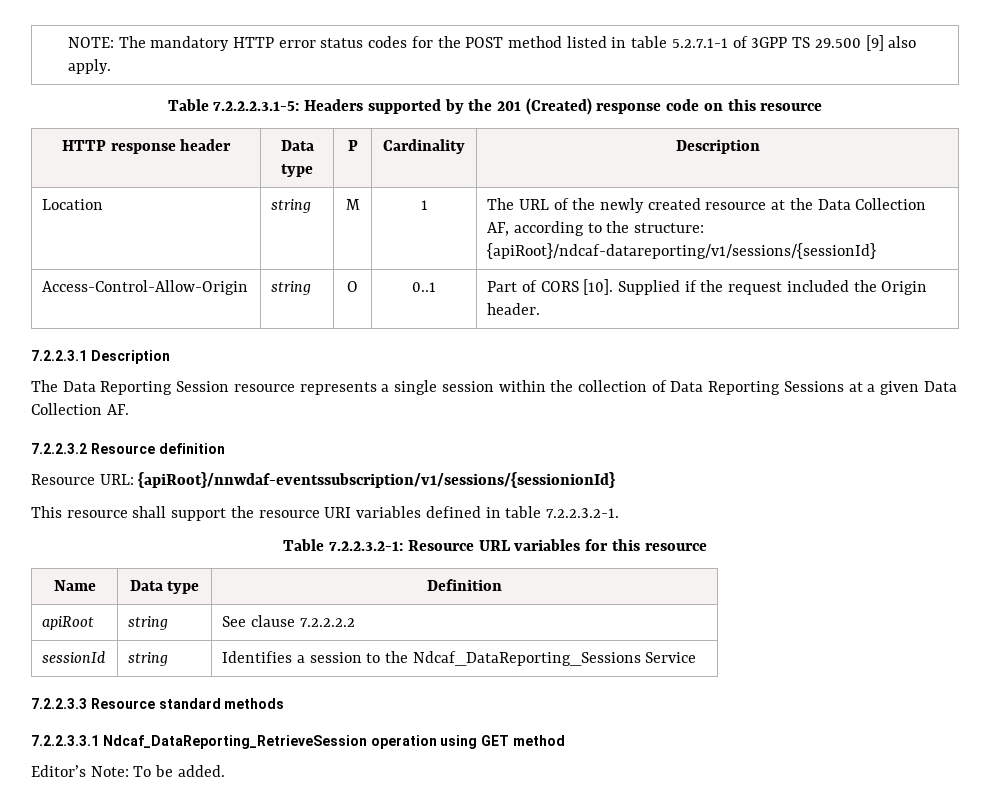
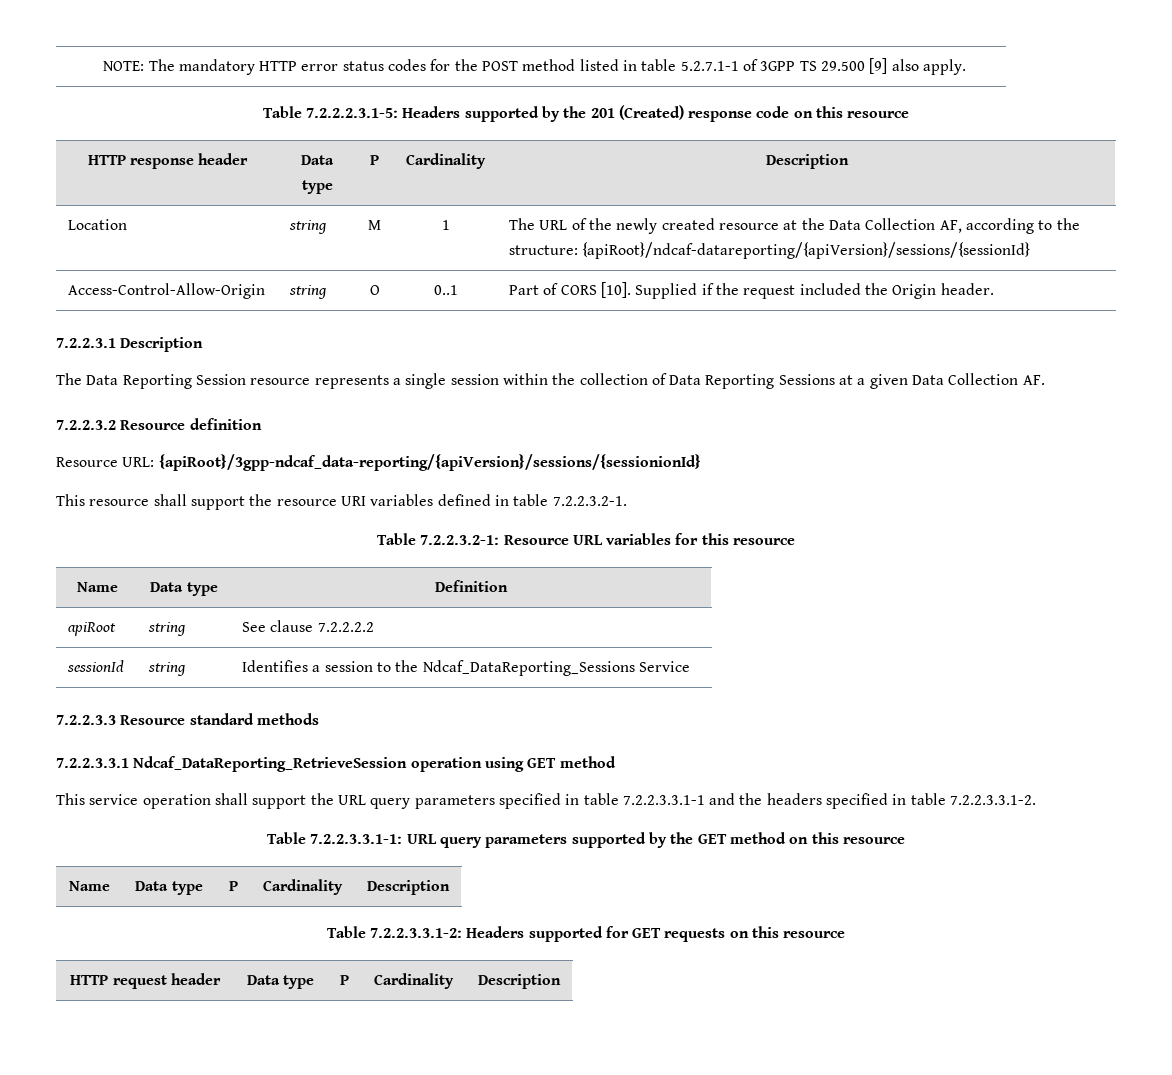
[487,243,877,259] {apiRoot}/ndcaf-datareporting/v1/sessions/{sessionId} -> [582,242,1031,259] {apiRoot}/ndcaf-datareporting/{apiVersion}/sessions/{sessionId}
[138,472,616,488] {apiRoot}/nnwdaf-eventssubscription/v1/sessions/{sessionionId} -> [158,454,701,471] {apiRoot}/3gpp-ndcaf_data-reporting/{apiVersion}/sessions/{sessionionId}
[31,765,225,777] Editor’s Note: To be added. -> [56,793,1037,809] [267,832,905,848] [69,881,110,891] [135,881,203,895] [228,881,238,891] [263,879,343,895] [367,880,450,895] [326,926,846,942] [70,973,221,989] [246,975,315,989] [340,975,349,985] [374,973,454,989] [478,974,561,989] This service operation shall support the URL query parameters specified in table 7.2.2.3.3.1-1 and the headers specified in table 7.2.2.3.3.1-2. // Table 7.2.2.3.3.1-1: URL query parameters supported by the GET method on this resource // Name | Data type | P | Cardinality | Description // Table 7.2.2.3.3.1-2: Headers supported for GET requests on this resource // HTTP request header | Data type | P | Cardinality | Description

